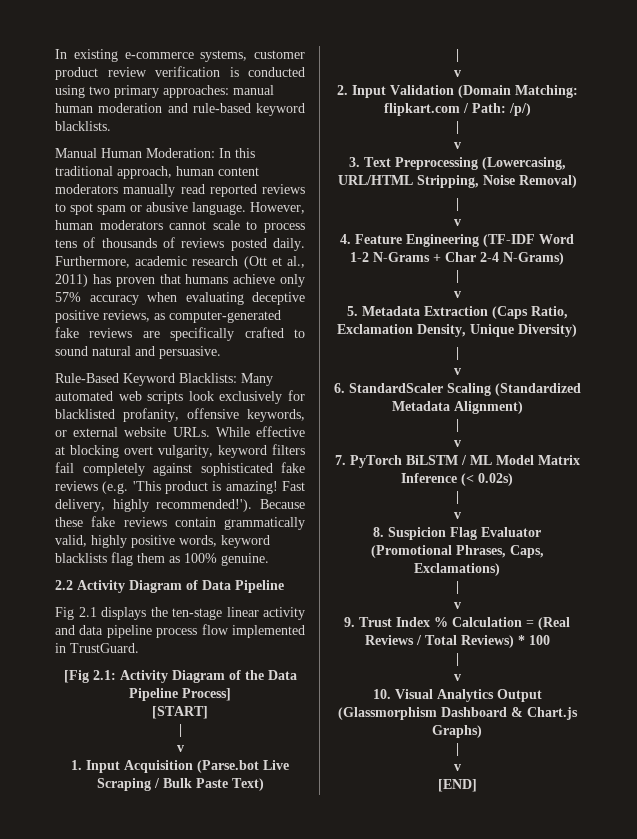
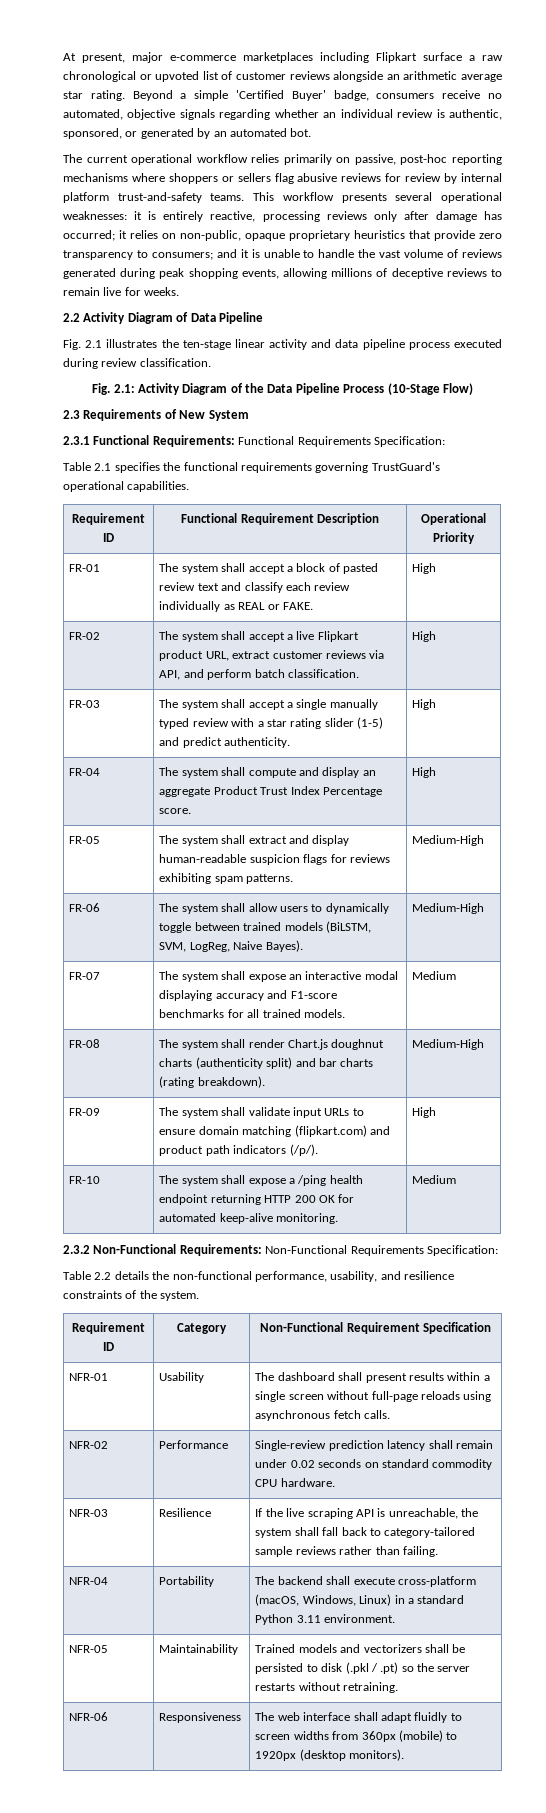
[55,49,305,62] [55,66,305,80] [55,85,274,98] [55,103,305,116] [55,121,111,131] [55,148,255,158] [55,166,259,179] [55,184,305,197] [55,202,305,215] [55,220,305,233] [55,237,305,251] [55,256,305,269] [55,274,305,287] [55,292,305,305] [55,310,281,323] [55,327,305,341] [55,346,221,359] [55,373,273,386] [55,390,305,404] [55,408,305,422] [55,426,305,437] [55,444,305,458] [55,462,305,476] [55,481,305,494] [55,499,305,512] [55,516,305,530] [55,535,270,548] [55,552,269,566] In existing e-commerce systems, customer product review verification is conducted using two primary approaches: manual human moderation and rule-based keyword blacklists. // Manual Human Moderation: In this traditional approach, human content moderators manually read reported reviews to spot spam or abusive language. However, human moderators cannot scale to process tens of thousands of reviews posted daily. Furthermore, academic research (Ott et al., 2011) has proven that humans achieve only 57% accuracy when evaluating deceptive positive reviews, as computer-generated fake reviews are specifically crafted to sound natural and persuasive. // Rule-Based Keyword Blacklists: Many automated web scripts look exclusively for blacklisted profanity, offensive keywords, or external website URLs. While effective at blocking overt vulgarity, keyword filters fail completely against sophisticated fake reviews (e.g. 'This product is amazing! Fast delivery, highly recommended!'). Because these fake reviews contain grammatically valid, highly positive words, keyword blacklists flag them as 100% genuine. -> [63,52,503,63] [63,71,503,82] [63,90,503,101] [63,109,503,120] [63,128,312,139] [63,154,502,165] [63,173,503,184] [63,192,503,203] [63,211,503,222] [63,230,502,241] [63,249,502,260] [63,268,502,279] [63,287,180,296] At present, major e-commerce marketplaces including Flipkart surface a raw chronological or upvoted list of customer reviews alongside an arithmetic average star rating. Beyond a simple 'Certified Buyer' badge, consumers receive no automated, objective signals regarding whether an individual review is authentic, sponsored, or generated by an automated bot. // The current operational workflow relies primarily on passive, post-hoc reporting mechanisms where shoppers or sellers flag abusive reviews for review by internal platform trust-and-safety teams. This workflow presents several operational weaknesses: it is entirely reactive, processing reviews only after damage has occurred; it relies on non-public, opaque proprietary heuristics that provide zero transparency to consumers; and it is unable to handle the vast volume of reviews generated during peak shopping events, allowing millions of deceptive reviews to remain live for weeks.
[55,607,146,620] Fig 2.1 displays -> [63,339,158,350] Fig. 2.1 illustrates
[201,624,305,638] [55,643,139,653] [63,670,89,683] flow implemented in TrustGuard. // [Fig -> [454,339,503,348] [63,358,211,369] [92,383,111,395] executed during review classification. // Fig.
[182,688,231,701] [152,706,208,719] [178,724,182,737] [176,745,184,752] [71,760,289,773] [96,778,264,791] [455,49,459,62] [453,70,461,77] [336,85,578,98] [383,103,531,116] [455,121,459,134] [453,142,461,149] [348,157,566,170] [337,175,577,188] [455,198,459,211] [453,219,461,226] [340,234,574,247] [350,252,564,265] [455,270,459,283] [453,291,461,298] [346,306,568,319] [337,324,577,337] [455,347,459,360] [453,368,461,375] [333,383,581,396] [391,401,523,414] [455,419,459,432] [453,440,461,447] [334,455,580,468] [401,473,513,486] [455,491,459,504] [453,512,461,519] [373,527,541,540] [370,545,544,558] [414,563,500,576] [455,581,459,594] [453,602,461,609] [344,617,570,630] [364,635,550,648] [455,653,459,666] [453,674,461,681] [372,689,542,702] [337,707,578,720] [432,725,482,738] [455,743,459,756] [453,764,461,771] [437,779,477,792] Process] // [START] // | // v // 1. Input Acquisition (Parse.bot Live Scraping / Bulk Paste Text) // | // v // 2. Input Validation (Domain Matching: flipkart.com / Path: /p/) // | // v // 3. Text Preprocessing (Lowercasing, URL/HTML Stripping, Noise Removal) // | // v // 4. Feature Engineering (TF-IDF Word 1-2 N-Grams + Char 2-4 N-Grams) // | // v // 5. Metadata Extraction (Caps Ratio, Exclamation Density, Unique Diversity) // | // v // 6. StandardScaler Scaling (Standardized Metadata Alignment) // | // v // 7. PyTorch BiLSTM / ML Model Matrix Inference (< 0.02s) // | // v // 8. Suspicion Flag Evaluator (Promotional Phrases, Caps, Exclamations) // | // v // 9. Trust Index % Calculation = (Real Reviews / Total Reviews) * 100 // | // v // 10. Visual Analytics Output (Glassmorphism Dashboard & Chart.js Graphs) // | // v // [END] -> [343,383,473,395] [63,409,249,421] [63,435,445,447] [63,462,440,473] [63,481,190,492] [72,513,145,525] [103,533,114,542] [181,513,379,525] [421,513,486,525] [433,532,475,544] [69,564,101,572] [159,563,378,574] [159,582,351,593] [159,601,313,612] [412,563,437,574] [69,632,101,640] [159,631,359,642] [159,650,385,661] [159,669,359,680] [412,631,437,642] [69,700,101,708] [159,699,378,710] [159,717,383,729] [159,737,291,748] [412,699,437,710] [69,768,101,776] [159,767,376,778] [159,786,382,797] [159,808,192,814] [412,767,437,778] [69,836,101,844] [159,835,350,846] [159,854,390,865] [159,873,294,884] [412,835,485,846] [69,903,101,912] [159,903,389,914] [159,921,371,933] [159,940,303,952] [412,903,485,914] [69,972,101,980] [159,971,398,982] [159,990,337,1001] [159,1009,345,1018] [412,971,457,980] [69,1039,101,1048] [159,1039,385,1050] [159,1057,374,1069] [159,1076,265,1088] [412,1039,485,1050] [69,1108,101,1116] [159,1107,364,1118] [159,1125,390,1137] [159,1144,318,1156] [412,1107,437,1118] [69,1176,101,1184] [159,1175,363,1186] [159,1194,355,1205] [159,1213,339,1224] [412,1175,457,1184] [63,1244,498,1256] [63,1271,454,1282] [63,1290,200,1301] [72,1322,145,1334] [103,1342,114,1351] [177,1323,227,1334] [260,1322,491,1334] [69,1373,109,1381] [159,1372,205,1383] [255,1372,490,1383] [255,1391,492,1402] [255,1410,391,1421] [69,1441,109,1449] [159,1440,229,1449] [255,1440,493,1451] [255,1459,493,1470] [255,1478,335,1487] [69,1509,109,1517] [159,1508,212,1517] [255,1508,478,1519] [255,1527,476,1538] [255,1546,438,1557] [69,1577,109,1585] [159,1576,215,1587] [255,1576,476,1587] [255,1594,465,1606] [255,1614,396,1625] [69,1645,109,1653] [159,1644,239,1655] [255,1644,466,1653] [255,1662,471,1674] [255,1682,399,1693] [69,1712,109,1721] [159,1712,242,1723] [255,1712,462,1723] [255,1730,458,1742] [255,1749,405,1761] Process (10-Stage Flow) // 2.3 Requirements of New System // 2.3.1 Functional Requirements: Functional Requirements Specification: // Table 2.1 specifies the functional requirements governing TrustGuard's operational capabilities. // Requirement ID | Functional Requirement Description | Operational Priority // FR-01 | The system shall accept a block of pasted review text and classify each review individually as REAL or FAKE. | High // FR-02 | The system shall accept a live Flipkart product URL, extract customer reviews via API, and perform batch classification. | High // FR-03 | The system shall accept a single manually typed review with a star rating slider (1-5) and predict authenticity. | High // FR-04 | The system shall compute and display an aggregate Product Trust Index Percentage score. | High // FR-05 | The system shall extract and display human-readable suspicion flags for reviews exhibiting spam patterns. | Medium-High // FR-06 | The system shall allow users to dynamically toggle between trained models (BiLSTM, SVM, LogReg, Naive Bayes). | Medium-High // FR-07 | The system shall expose an interactive modal displaying accuracy and F1-score benchmarks for all trained models. | Medium // FR-08 | The system shall render Chart.js doughnut charts (authenticity split) and bar charts (rating breakdown). | Medium-High // FR-09 | The system shall validate input URLs to ensure domain matching (flipkart.com) and product path indicators (/p/). | High // FR-10 | The system shall expose a /ping health endpoint returning HTTP 200 OK for automated keep-alive monitoring. | Medium // 2.3.2 Non-Functional Requirements: Non-Functional Requirements Specification: // Table 2.2 details the non-functional performance, usability, and resilience constraints of the system. // Requirement ID | Category | Non-Functional Requirement Specification // NFR-01 | Usability | The dashboard shall present results within a single screen without full-page reloads using asynchronous fetch calls. // NFR-02 | Performance | Single-review prediction latency shall remain under 0.02 seconds on standard commodity CPU hardware. // NFR-03 | Resilience | If the live scraping API is unreachable, the system shall fall back to category-tailored sample reviews rather than failing. // NFR-04 | Portability | The backend shall execute cross-platform (macOS, Windows, Linux) in a standard Python 3.11 environment. // NFR-05 | Maintainability | Trained models and vectorizers shall be persisted to disk (.pkl / .pt) so the server restarts without retraining. // NFR-06 | Responsiveness | The web interface shall adapt fluidly to screen widths from 360px (mobile) to 1920px (desktop monitors).

